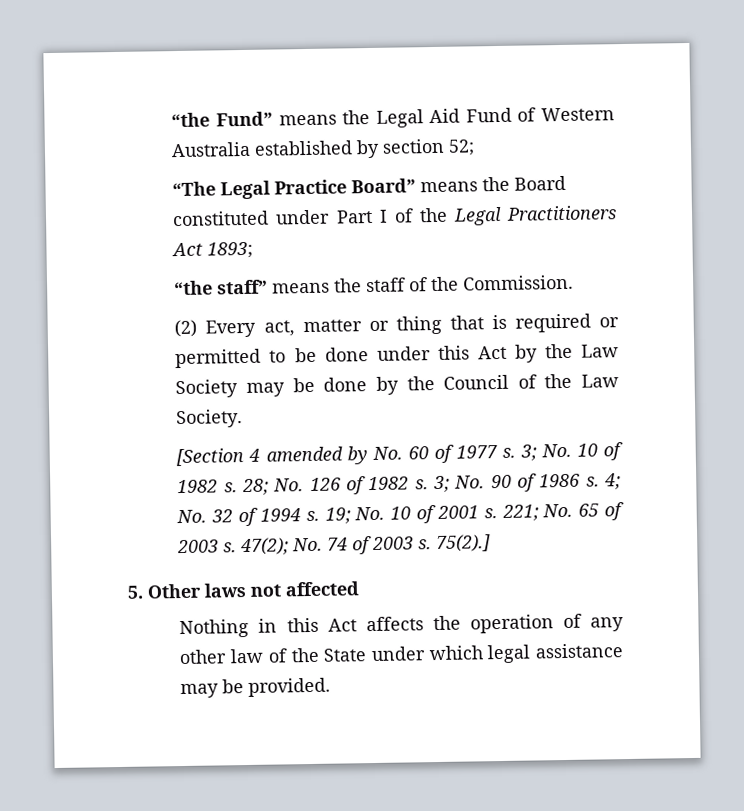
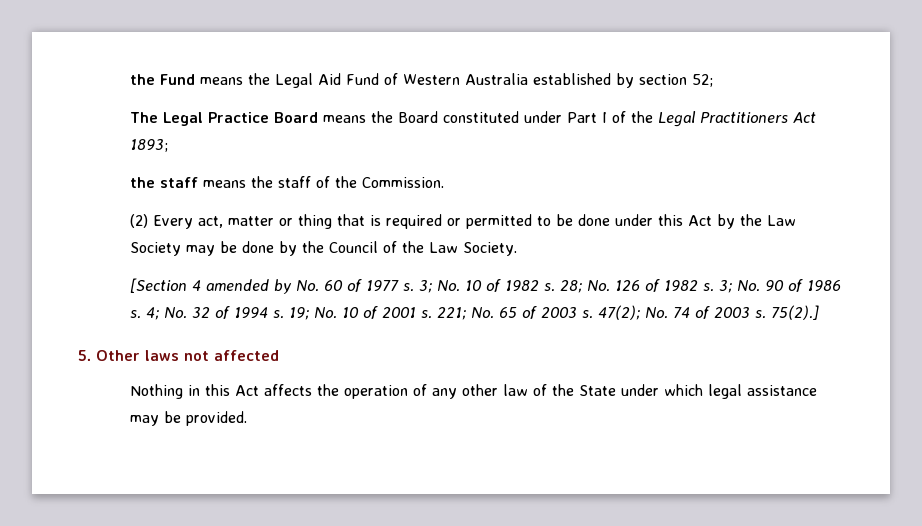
[171,111,273,128] “the Fund” -> [129,74,195,85] the Fund
[172,181,217,197] “The -> [129,112,158,123] The
[351,178,417,194] Board” -> [273,112,318,123] Board
[174,279,269,296] “the staff” -> [129,177,198,188] the staff

